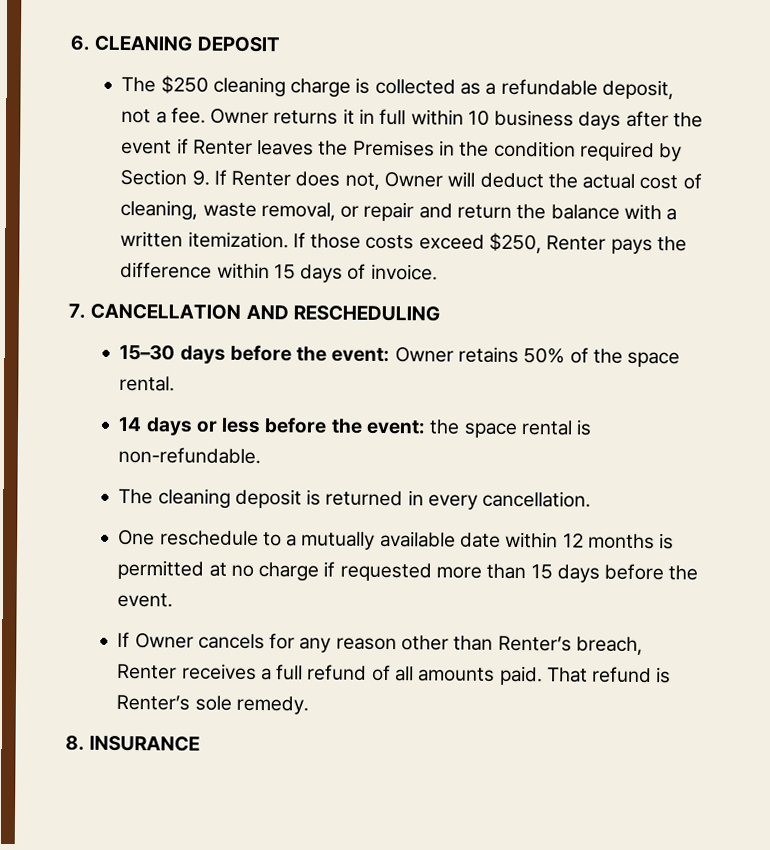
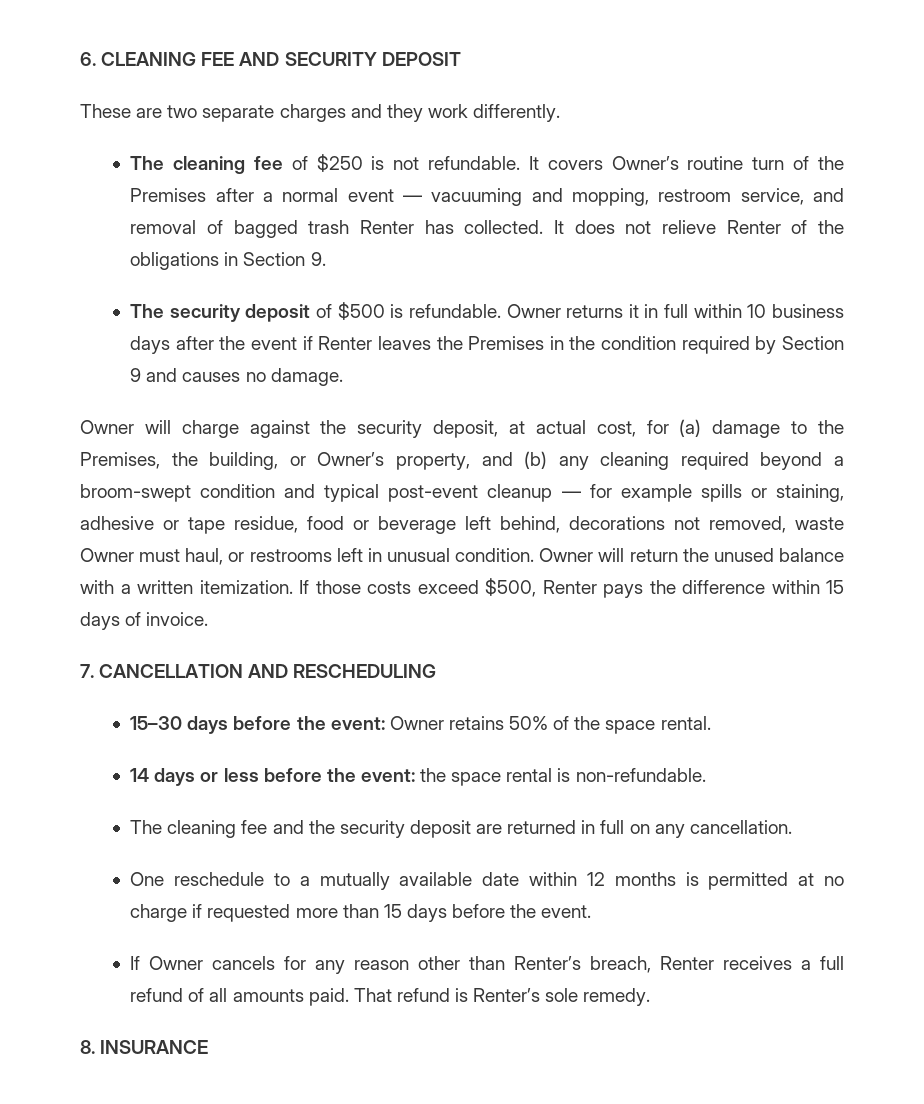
[196,36,280,53] [121,75,674,100] [121,107,206,124] DEPOSIT // The $250 cleaning charge is collected as a refundable deposit, not a fee. -> [201,52,461,66] [80,104,561,122] [130,154,845,174] [130,188,844,206] [130,220,845,238] [130,252,326,270] [130,302,501,322] FEE AND SECURITY DEPOSIT // These are two separate charges and they work differently. // The cleaning fee of $250 is not refundable. It covers Owner’s routine turn of the Premises after a normal event — vacuuming and mopping, restroom service, and removal of bagged trash Renter has collected. It does not relieve Renter of the obligations in Section 9. // The security deposit of $500 is refundable.
[191,169,702,190] [120,199,453,222] 9. If Renter does not, Owner will deduct the actual cost of cleaning, waste removal, or repair and -> [130,368,343,386] [80,419,845,438] [80,451,845,470] [80,484,845,502] [80,516,844,534] [80,548,625,565] 9 and causes no damage. // Owner will charge against the security deposit, at actual cost, for (a) damage to the Premises, the building, or Owner’s property, and (b) any cleaning required beyond a broom-swept condition and typical post-event cleanup — for example spills or staining, adhesive or tape residue, food or beverage left behind, decorations not removed, waste Owner must haul, or restrooms left in unusual condition. Owner will
(547, 212) none -> [713,548,774,562] unused
[488,232,542,254] $250, -> [485,578,536,597] $500,
[234,488,478,510] deposit is returned in every -> [241,820,685,838] fee and the security deposit are returned in full on any

